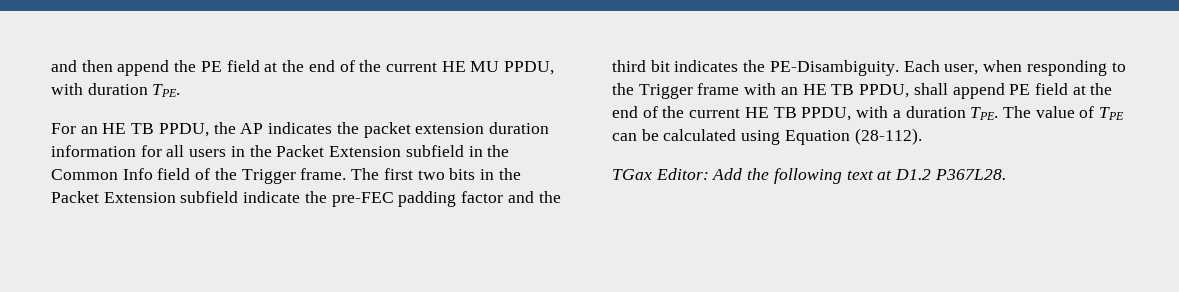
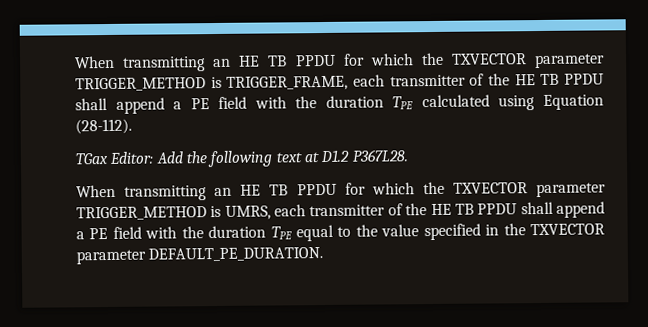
[51,60,555,76] [51,83,181,97] [51,122,549,138] [51,145,510,157] [51,168,521,184] [51,191,561,207] [612,60,1126,76] [612,83,1113,99] [612,106,1125,121] [612,129,659,141] and then append the PE field at the end of the current HE MU PPDU, with duration TPE. // For an HE TB PPDU, the AP indicates the packet extension duration information for all users in the Packet Extension subfield in the Common Info field of the Trigger frame. The first two bits in the Packet Extension subfield indicate the pre-FEC padding factor and the third bit indicates the PE-Disambiguity. Each user, when responding to the Trigger frame with an HE TB PPDU, shall append PE field at the end of the current HE TB PPDU, with a duration TPE. The value of TPE can be -> [74,52,606,72] [75,73,605,92] [75,95,414,114] When transmitting an HE TB PPDU for which the TXVECTOR parameter TRIGGER_METHOD is TRIGGER_FRAME, each transmitter of the HE TB PPDU shall append a PE field with the duration TPE
(1006, 174) none -> [76,181,607,201] [76,201,606,221] [76,223,605,242] [76,247,324,265] // When transmitting an HE TB PPDU for which the TXVECTOR parameter TRIGGER_METHOD is UMRS, each transmitter of the HE TB PPDU shall append a PE field with the duration TPE equal to the value specified in the TXVECTOR parameter DEFAULT_PE_DURATION.

